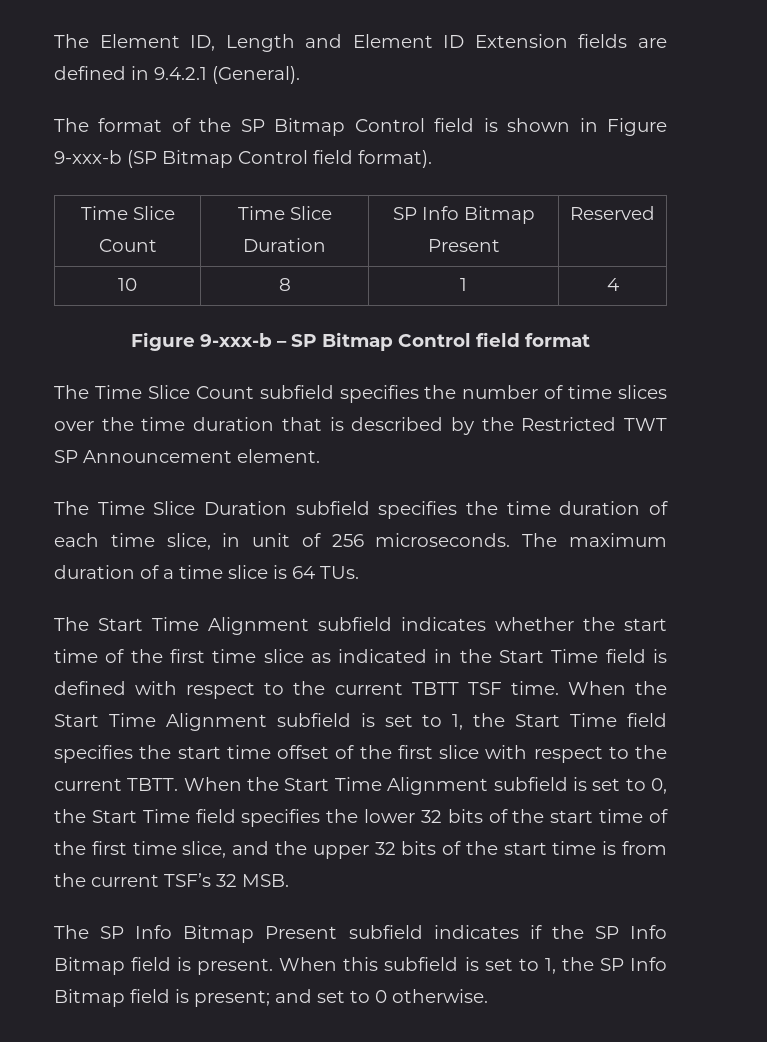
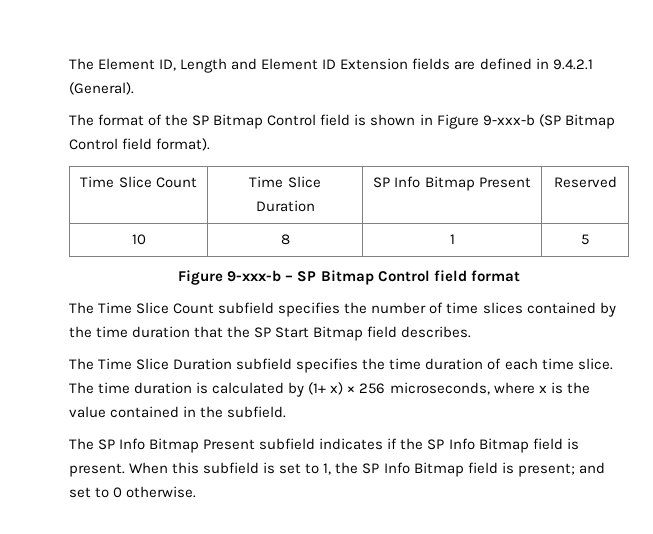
[606,278,619,291] 4 -> [581,234,589,245] 5
[54,421,94,431] over -> [526,302,616,317] contained by
[329,417,667,435] [54,449,320,463] is described by the Restricted TWT SP Announcement element. -> [227,326,472,341] the SP Start Bitmap field describes.
[166,533,667,550] [54,565,359,579] [54,617,667,635] [54,649,667,663] [54,681,668,699] [54,713,668,731] [54,745,667,763] [54,777,668,795] [54,809,668,827] [54,841,667,859] [54,873,289,887] slice, in unit of 256 microseconds. The maximum duration of a time slice is 64 TUs. // The Start Time Alignment subfield indicates whether the start time of the first time slice as indicated in the Start Time field is defined with respect to the current TBTT TSF time. When the Start Time Alignment subfield is set to 1, the Start Time field specifies the start time offset of the first slice with respect to the current TBTT. When the Start Time Alignment subfield is set to 0, the Start Time field specifies the lower 32 bits of the start time of the first time slice, and the upper 32 bits of the start time is from the current TSF’s 32 MSB. -> [577,358,613,370] [69,382,590,397] [69,406,287,418] slice. The time duration is calculated by (1+ x) × 256 microseconds, where x is the value contained in the subfield.

